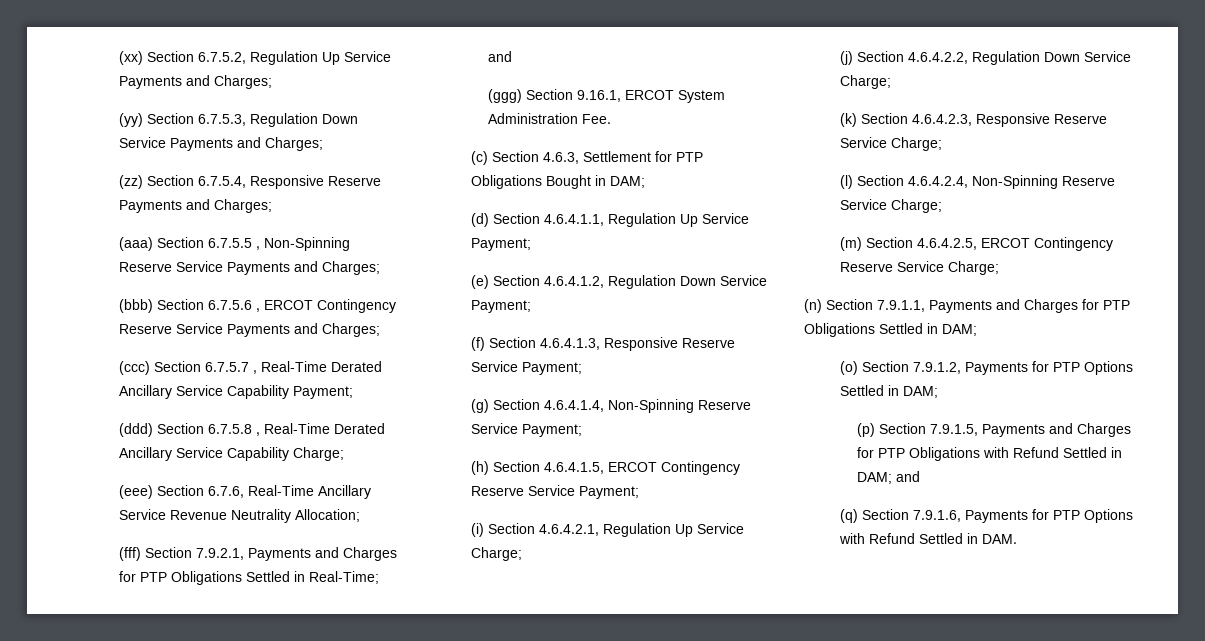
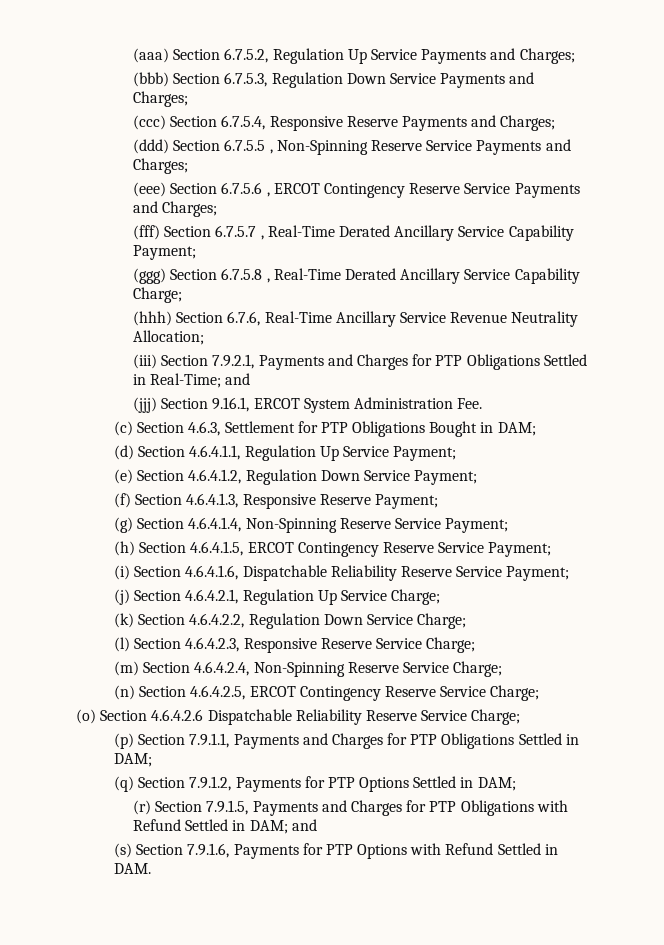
[119,51,144,65] (xx) -> [133,48,170,63] (aaa)
[119,113,144,127] (yy) -> [133,72,170,87] (bbb)
[119,175,144,189] (zz) -> [133,115,167,130] (ccc)
[119,237,154,251] (aaa) -> [133,139,170,154] (ddd)
[119,299,154,313] (bbb) -> [133,182,167,197] (eee)
[119,361,151,375] (ccc) -> [133,225,161,240] (fff)
[119,423,154,437] (ddd) -> [133,268,167,284] (ggg)
[119,485,154,499] (eee) -> [133,311,173,326] (hhh)
[119,547,142,561] (fff) -> [133,354,158,369] (iii)
[488,89,523,103] (ggg) -> [133,397,158,413] (jjj)
[470,361,518,372] Service -> (371, 499) none
(535, 528) none -> [185,565,570,581] [114,589,182,605] 4.6.4.1.6, Dispatchable Reliability Reserve Service Payment; // (j) Section
[839,51,853,65] (j) -> [114,613,135,628] (k)
[839,113,857,127] (k) -> [114,637,131,652] (l)
[839,175,853,189] (l) -> [114,661,140,676] (m)
[839,237,862,251] (m) -> [114,685,136,700] (n)
[804,299,822,313] (n) -> [76,709,521,725] [114,733,135,749] (o) Section 4.6.4.2.6 Dispatchable Reliability Reserve Service Charge; // (p)
[839,361,858,375] (o) -> [114,776,135,792] (q)
[857,423,876,437] (p) -> [133,800,152,815] (r)
[839,509,858,523] (q) -> [114,843,133,858] (s)

